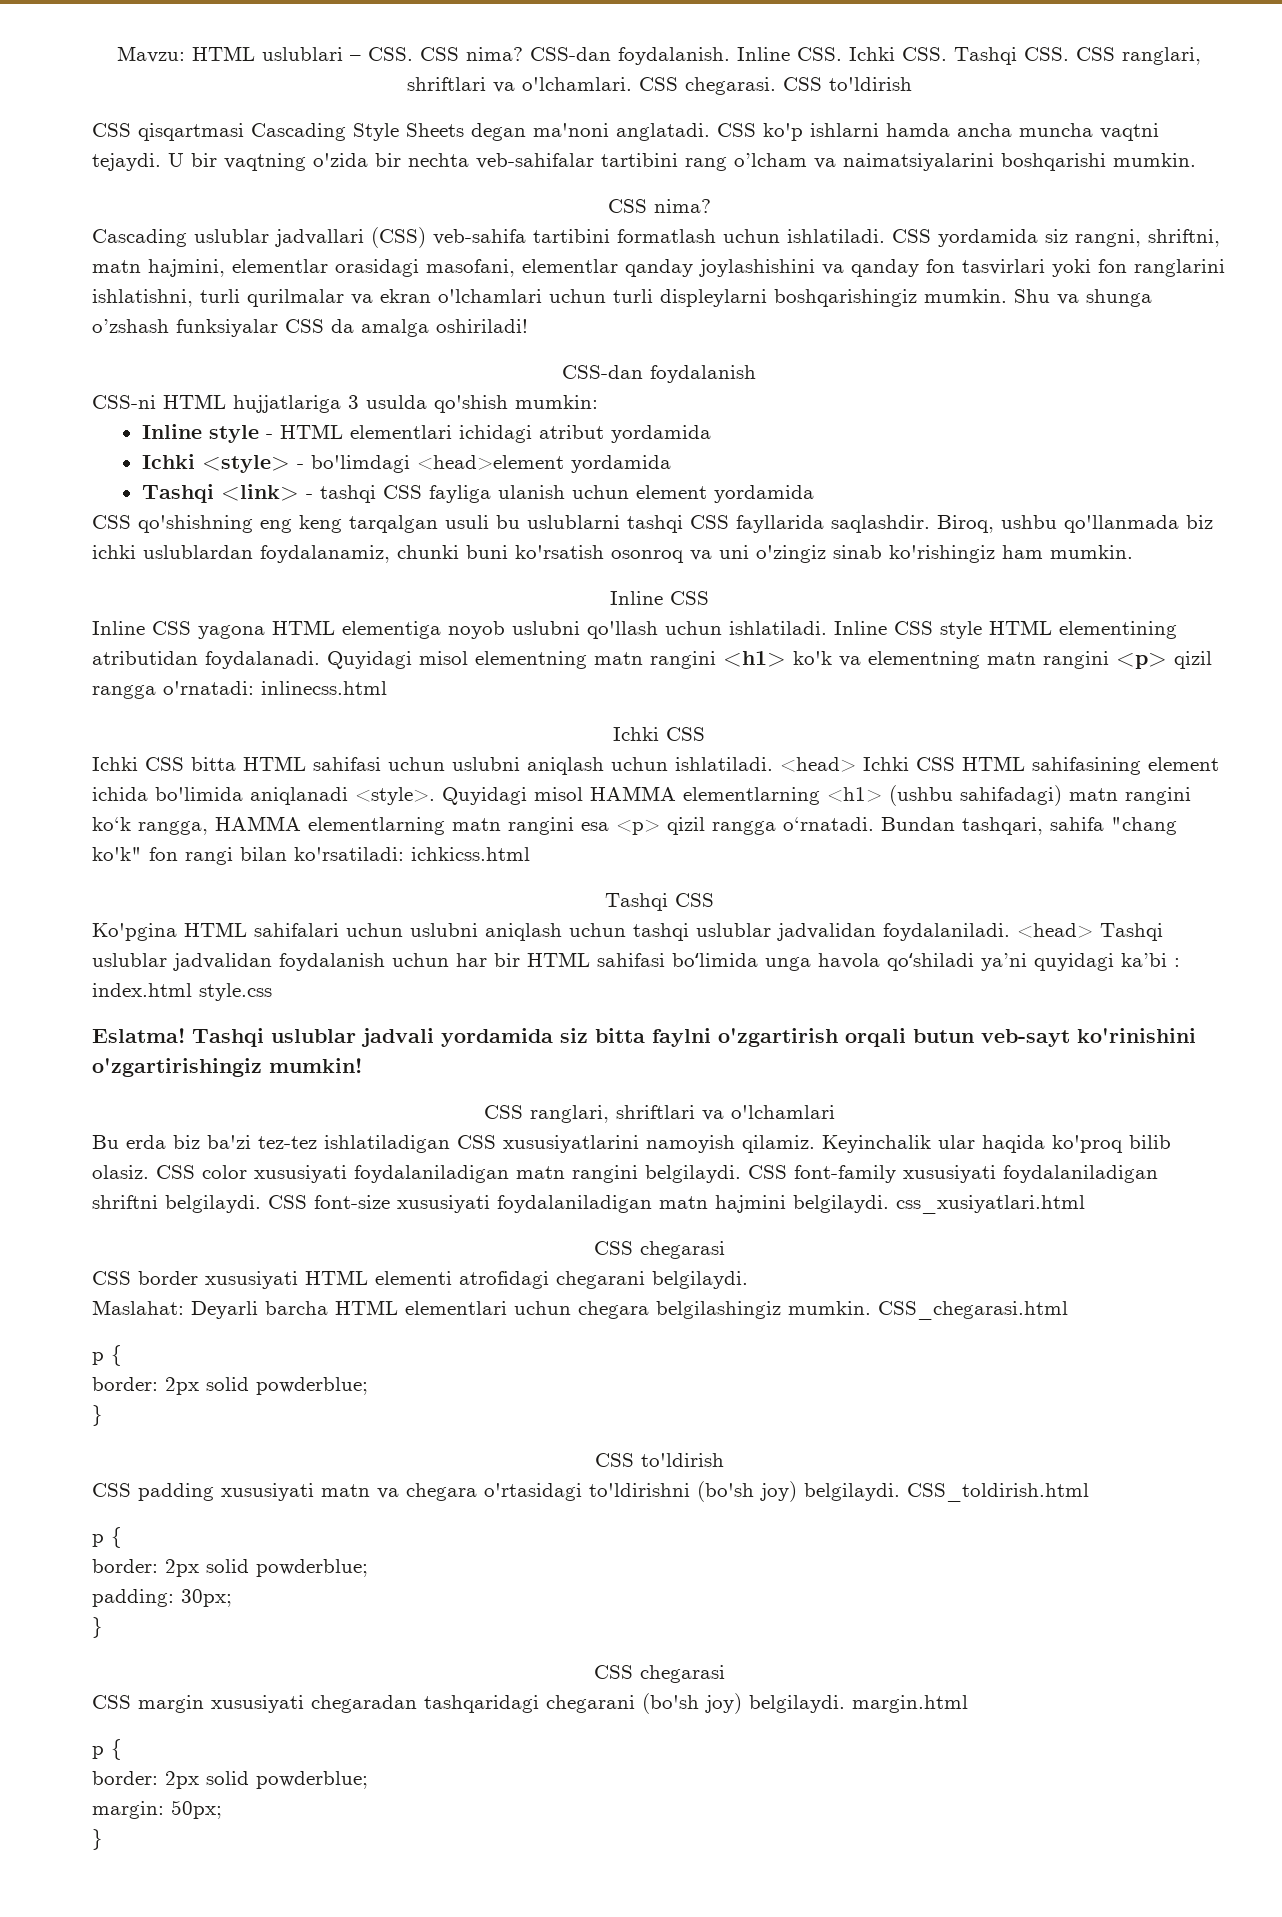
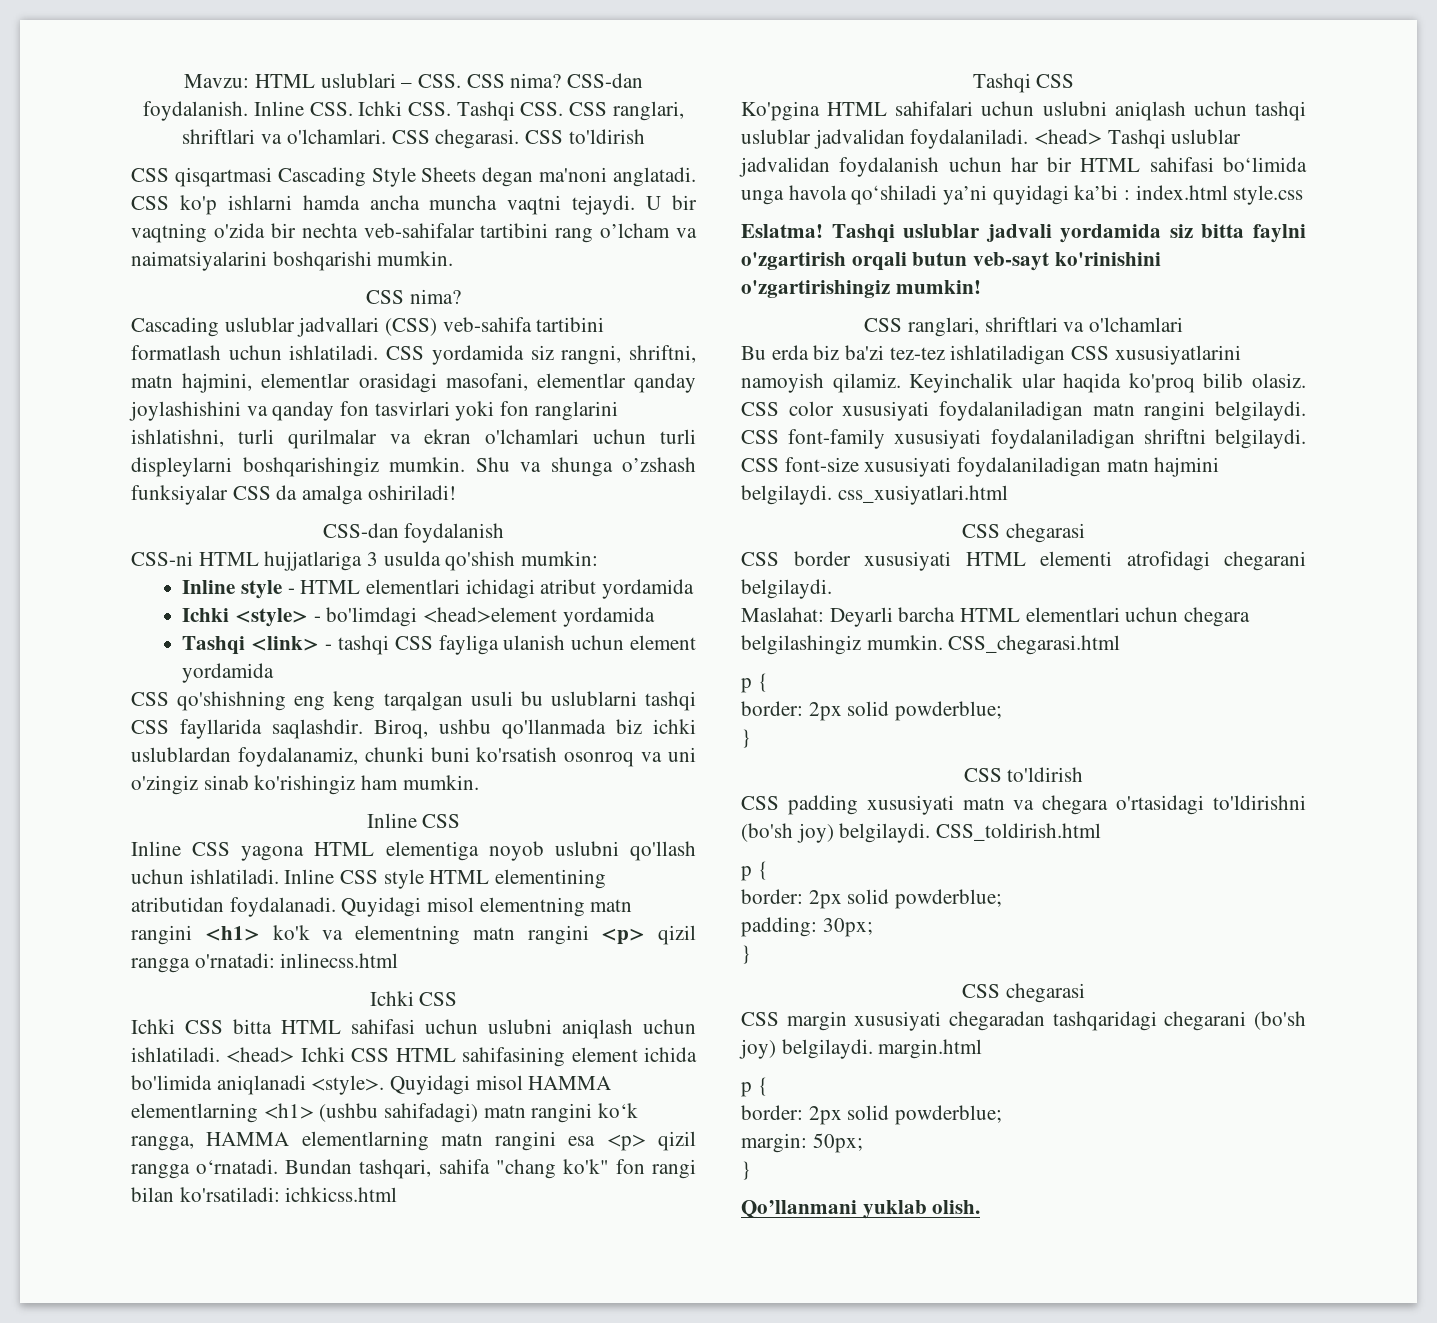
(103, 1839) none -> [741,1200,981,1219] // Qo’llanmani yuklab olish.

